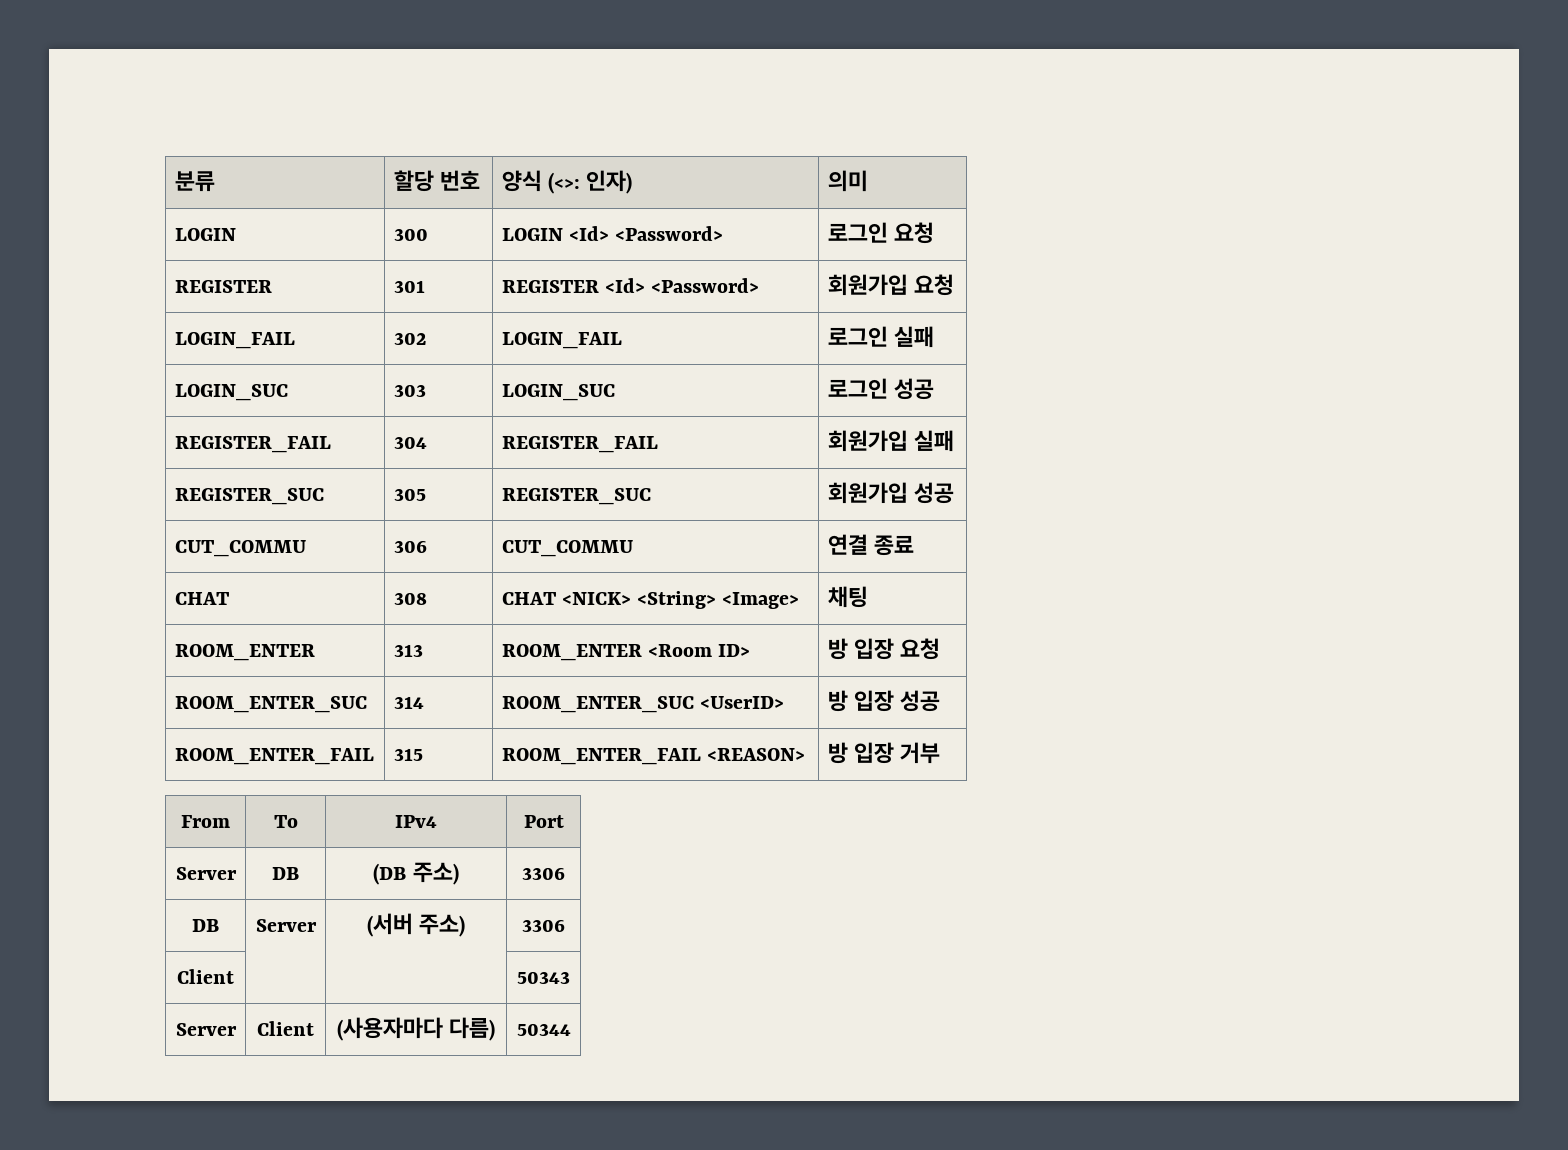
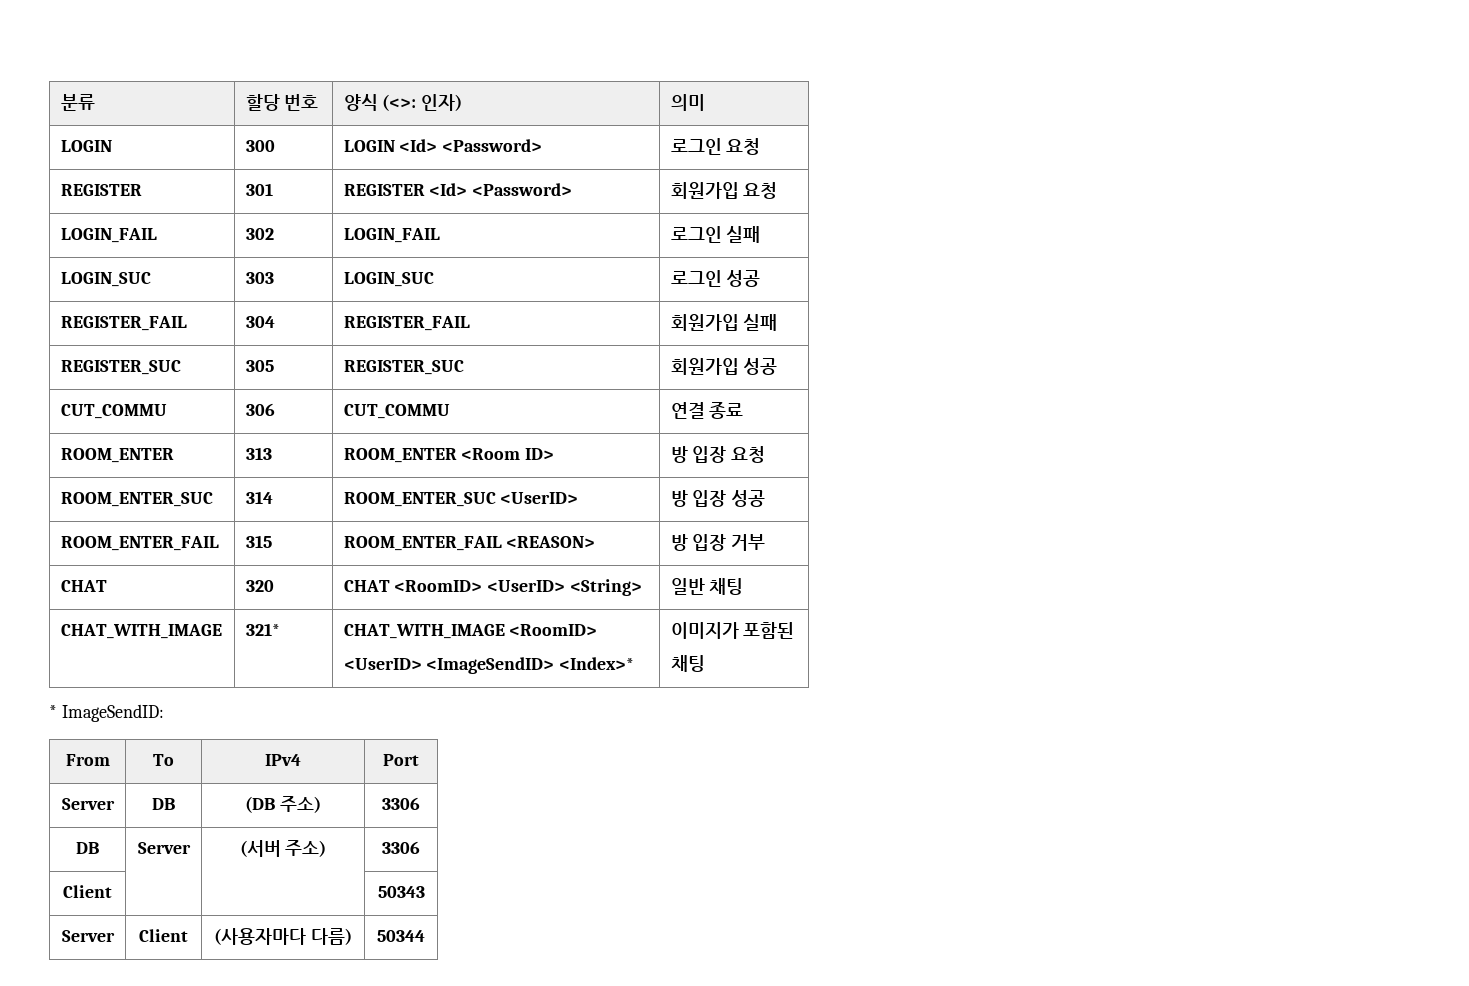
[174,592,230,605] [393,592,427,605] [501,591,800,609] [827,586,868,608] // CHAT | 308 | CHAT <NICK> <String> <Image> | 채팅 -> (744, 410) none
(941, 753) none -> [60,580,107,592] [245,580,274,592] [343,579,642,596] [670,578,744,595] [60,624,222,639] [245,623,280,636] [343,624,598,639] [343,657,635,674] [670,622,795,639] [670,655,705,672] [49,704,164,722] // CHAT | 320 | CHAT <RoomID> <UserID> <String> | 일반 채팅 // CHAT_WITH_IMAGE | 321* | CHAT_WITH_IMAGE <RoomID> // <UserID> <ImageSendID> <Index>* | 이미지가 포함된 // 채팅 // * ImageSendID:

